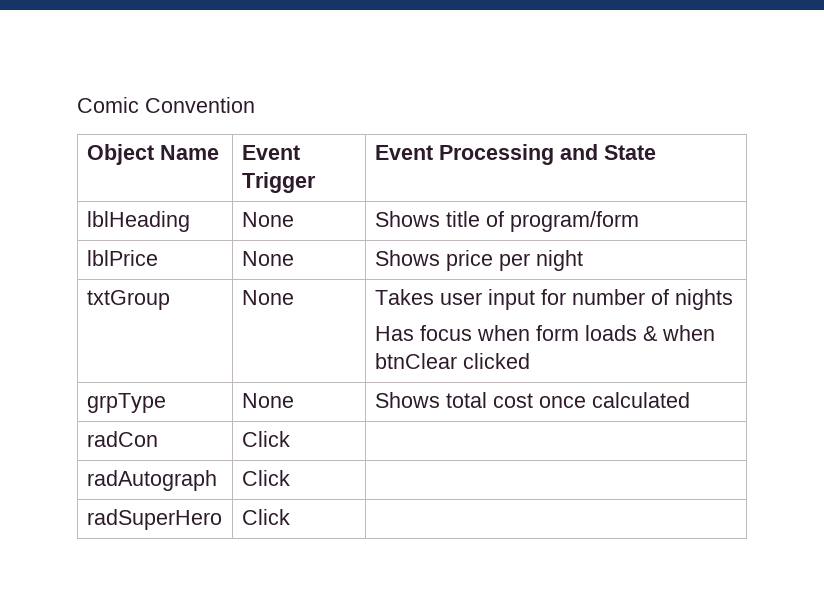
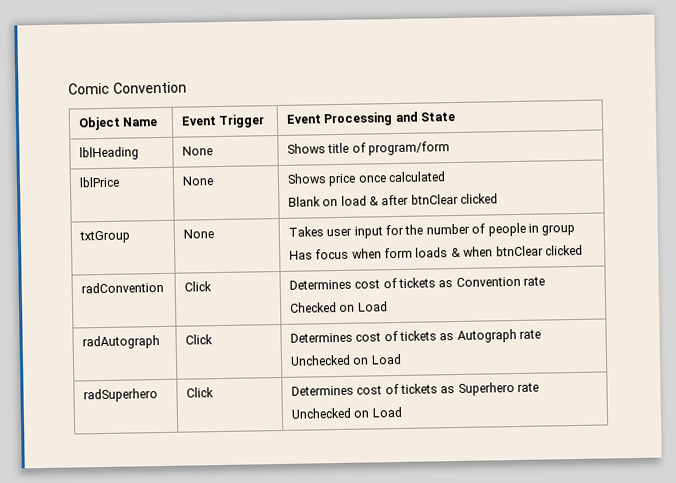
[498,250,583,271] per night -> [357,171,446,183] [287,193,499,207] once calculated // Blank on load & after btnClear clicked
(566, 297) none -> [404,224,424,235] the
[674,289,733,310] nights -> [487,222,576,237] people in group
[86,393,166,413] [241,393,294,408] [374,392,690,408] [86,431,158,447] [241,431,290,447] [86,470,217,491] [241,470,290,486] [86,509,222,530] [241,509,290,525] grpType | None | Shows total cost once calculated // radCon | Click | // radAutograph | Click | // radSuperHero | Click | -> [80,281,164,294] [183,281,212,292] [288,276,546,290] [289,301,388,313] [81,335,160,350] [184,334,213,345] [289,328,542,344] [289,353,402,366] [82,388,158,403] [185,387,214,398] [290,382,540,396] [290,406,402,419] radConvention | Click | Determines cost of tickets as Convention rate // Checked on Load // radAutograph | Click | Determines cost of tickets as Autograph rate // Unchecked on Load // radSuperhero | Click | Determines cost of tickets as Superhero rate // Unchecked on Load

